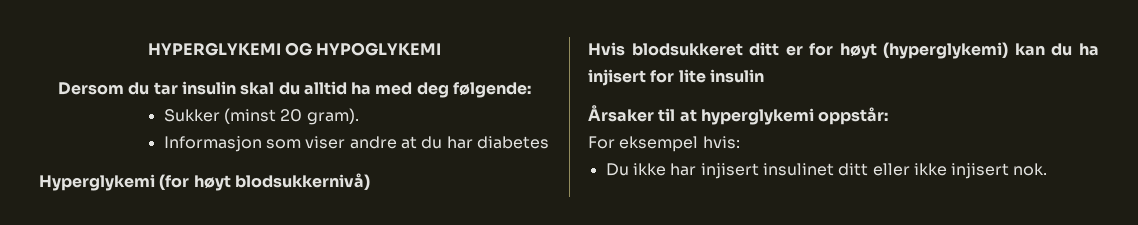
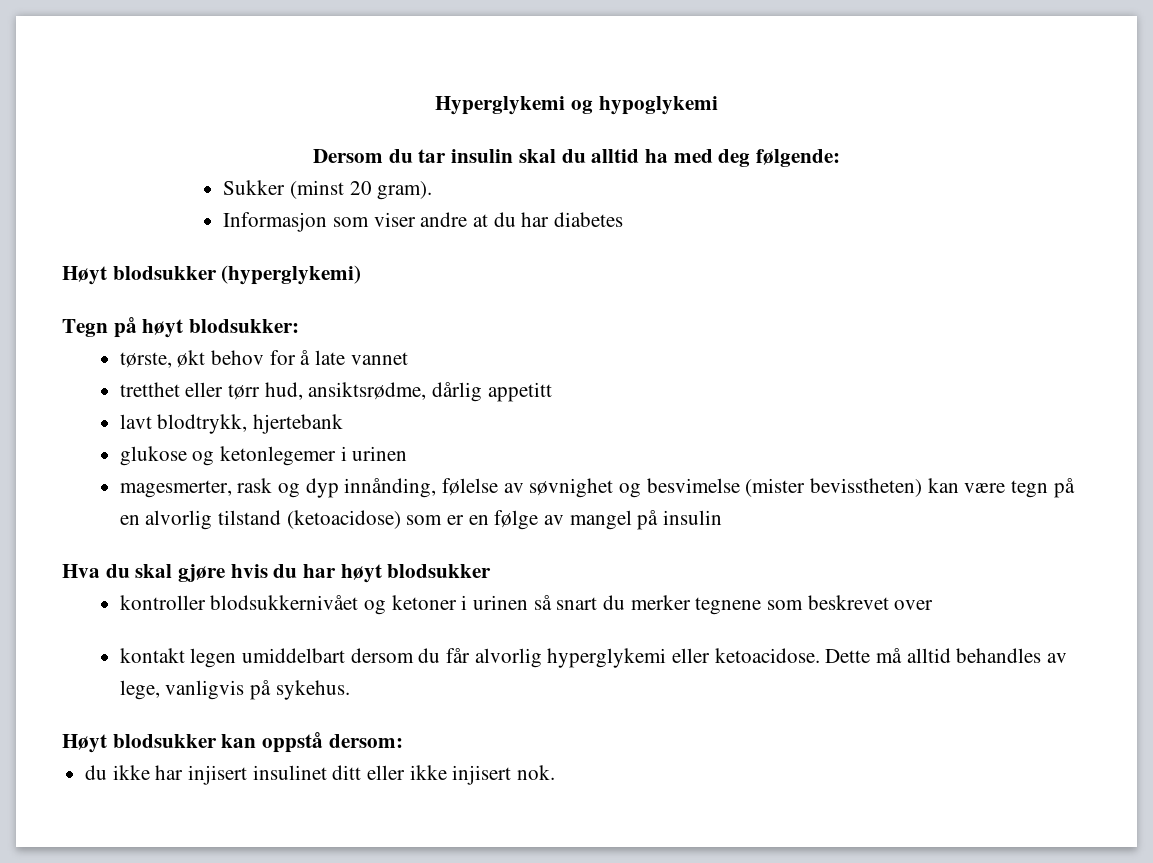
[147,42,442,56] HYPERGLYKEMI OG HYPOGLYKEMI -> [435,96,718,115] Hyperglykemi og hypoglykemi
[39,173,370,191] [588,42,1099,59] [588,69,764,86] [588,105,889,125] [588,136,740,152] [605,163,629,176] Hyperglykemi (for høyt blodsukkernivå) // Hvis blodsukkeret ditt er for høyt (hyperglykemi) kan du ha injisert for lite insulin // Årsaker til at hyperglykemi oppstår: // For eksempel hvis: // Du -> [62,265,362,285] [62,317,300,338] [119,350,408,368] [119,382,552,402] [119,414,343,434] [119,446,408,466] [119,478,1075,498] [119,510,722,530] [62,564,492,583] [119,595,934,615] [119,648,1068,668] [119,680,350,700] [62,732,403,753] [85,765,108,780] Høyt blodsukker (hyperglykemi) // Tegn på høyt blodsukker: // tørste, økt behov for å late vannet // tretthet eller tørr hud, ansiktsrødme, dårlig appetitt // lavt blodtrykk, hjertebank // glukose og ketonlegemer i urinen // magesmerter, rask og dyp innånding, følelse av søvnighet og besvimelse (mister bevisstheten) kan være tegn på en alvorlig tilstand (ketoacidose) som er en følge av mangel på insulin // Hva du skal gjøre hvis du har høyt blodsukker // kontroller blodsukkernivået og ketoner i urinen så snart du merker tegnene som beskrevet over // kontakt legen umiddelbart dersom du får alvorlig hyperglykemi eller ketoacidose. Dette må alltid behandles av lege, vanligvis på sykehus. // Høyt blodsukker kan oppstå dersom: // du

